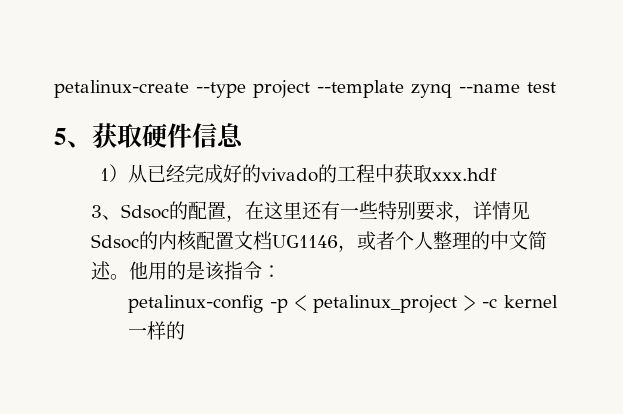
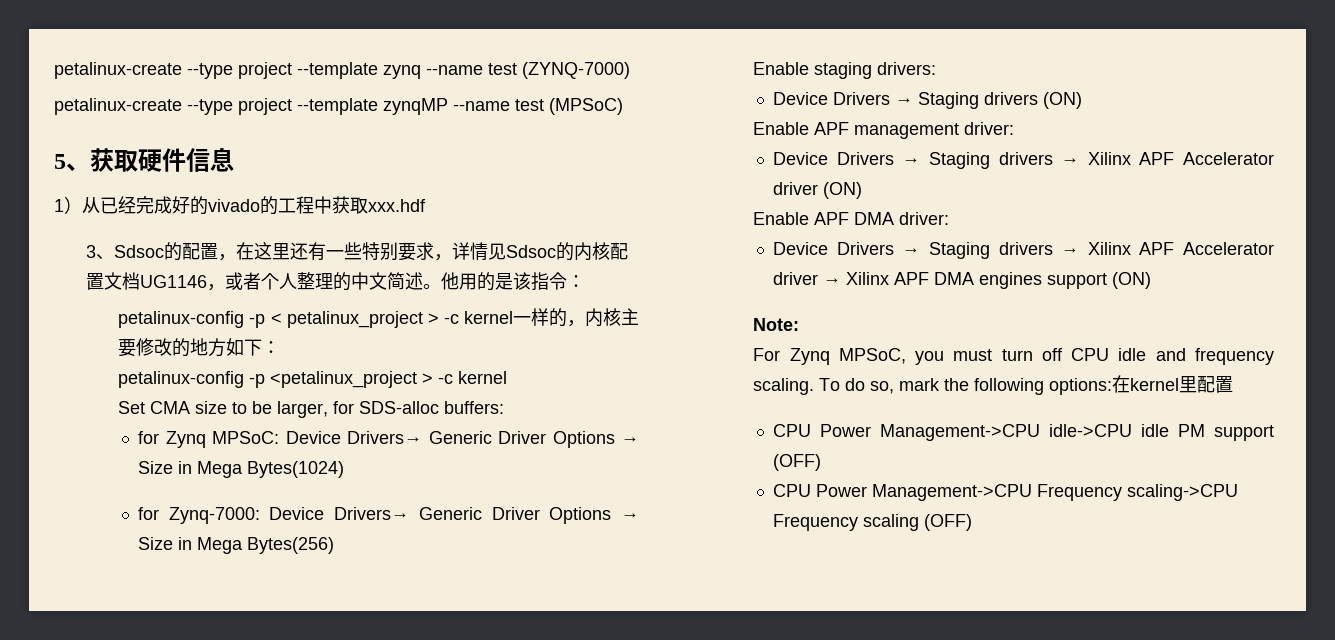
(556, 87) none -> [522,62,630,79] [54,98,623,115] (ZYNQ-7000) // petalinux-create --type project --template zynqMP --name test (MPSoC)
(185, 330) none -> [567,308,639,327] [118,338,281,357] [118,371,508,388] [118,401,505,418] [138,431,639,448] [138,461,345,478] [138,507,640,524] [138,537,335,554] [753,62,937,79] [773,92,1083,109] [753,122,1015,139] [773,152,1274,169] [773,182,863,199] [753,212,950,225] [773,242,1274,259] [773,272,1152,289] [753,318,800,331] [753,348,1274,365] [753,375,1234,395] [773,424,1274,441] [773,454,822,471] [773,484,1239,501] [773,514,973,531] ，内核主要修改的地方如下： // petalinux-config -p <petalinux_project > -c kernel // Set CMA size to be larger, for SDS-alloc buffers: // for Zynq MPSoC: Device Drivers→ Generic Driver Options → Size in Mega Bytes(1024) // for Zynq-7000: Device Drivers→ Generic Driver Options → Size in Mega Bytes(256) // Enable staging drivers: // Device Drivers → Staging drivers (ON) // Enable APF management driver: // Device Drivers → Staging drivers → Xilinx APF Accelerator driver (ON) // Enable APF DMA driver: // Device Drivers → Staging drivers → Xilinx APF Accelerator driver → Xilinx APF DMA engines support (ON) // Note: // For Zynq MPSoC, you must turn off CPU idle and frequency scaling. To do so, mark the following options:在kernel里配置 // CPU Power Management->CPU idle->CPU idle PM support (OFF) // CPU Power Management->CPU Frequency scaling->CPU Frequency scaling (OFF)

